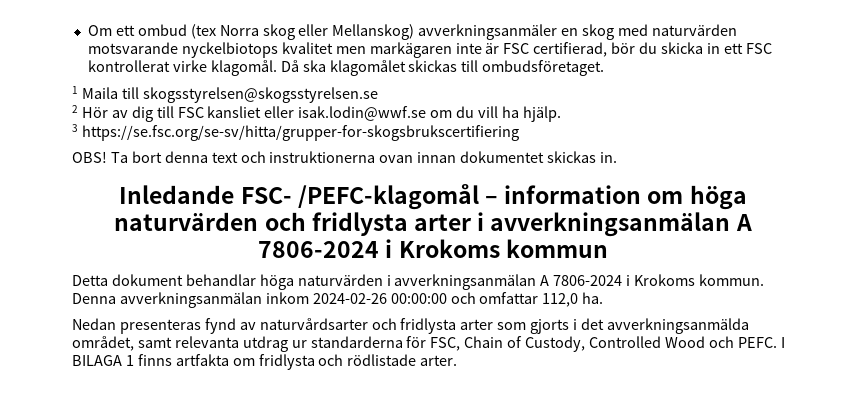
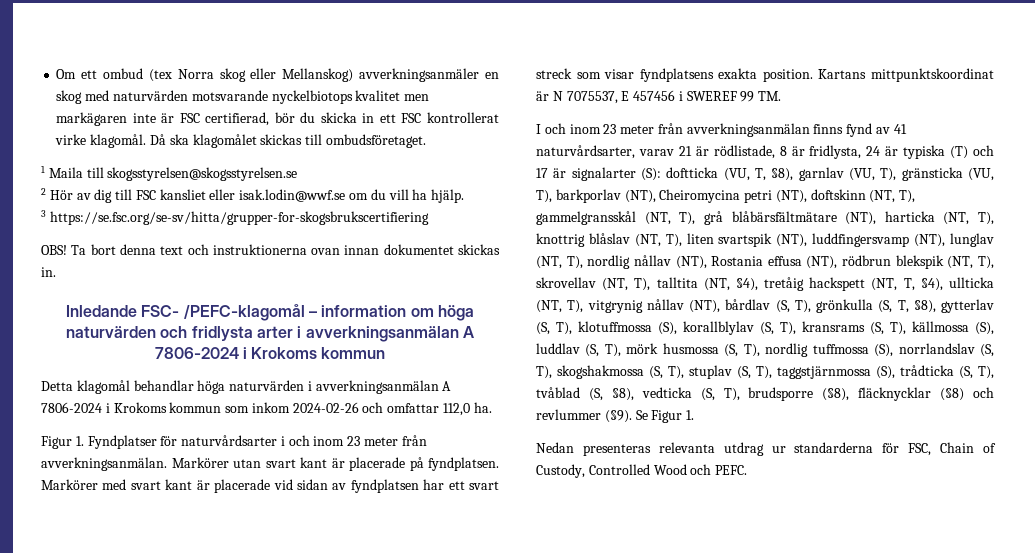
[111,274,183,286] dokument -> [76,380,130,394] klagomål
[699,274,765,286] [72,292,262,308] kommun. Denna avverkningsanmälan -> [169,402,250,413] kommun som
[390,293,447,304] 00:00:00 -> (359, 407) none
[72,318,749,334] [72,336,172,351] Nedan presenteras fynd av naturvårdsarter och fridlysta arter som gjorts i det avverkningsanmälda området, samt -> [41,435,427,449] [41,457,499,471] [41,479,500,493] [536,68,994,82] [536,90,782,104] [536,123,907,137] [536,145,995,159] [536,167,994,181] [536,189,916,203] [536,211,994,225] [536,233,994,247] [536,255,994,269] [536,277,994,291] [536,299,994,313] [536,321,994,335] [536,343,994,357] [536,365,994,379] [536,387,994,401] [536,409,695,423] [536,442,651,456] Figur 1. Fyndplatser för naturvårdsarter i och inom 23 meter från avverkningsanmälan. Markörer utan svart kant är placerade på fyndplatsen. Markörer med svart kant är placerade vid sidan av fyndplatsen har ett svart streck som visar fyndplatsens exakta position. Kartans mittpunktskoordinat är N 7075537, E 457456 i SWEREF 99 TM. // I och inom 23 meter från avverkningsanmälan finns fynd av 41 naturvårdsarter, varav 21 är rödlistade, 8 är fridlysta, 24 är typiska (T) och 17 är signalarter (S): doftticka (VU, T, §8), garnlav (VU, T), gränsticka (VU, T), barkporlav (NT), Cheiromycina petri (NT), doftskinn (NT, T), gammelgransskål (NT, T), grå blåbärsfältmätare (NT), harticka (NT, T), knottrig blåslav (NT, T), liten svartspik (NT), luddfingersvamp (NT), lunglav (NT, T), nordlig nållav (NT), Rostania effusa (NT), rödbrun blekspik (NT, T), skrovellav (NT, T), talltita (NT, §4), tretåig hackspett (NT, T, §4), ullticka (NT, T), vitgrynig nållav (NT), bårdlav (S, T), grönkulla (S, T, §8), gytterlav (S, T), klotuffmossa (S), korallblylav (S, T), kransrams (S, T), källmossa (S), luddlav (S, T), mörk husmossa (S, T), nordlig tuffmossa (S), norrlandslav (S, T), skogshakmossa (S, T), stuplav (S, T), taggstjärnmossa (S), trådticka (S, T), tvåblad (S, §8), vedticka (S, T), brudsporre (§8), fläcknycklar (§8) och revlummer (§9). Se Figur 1. // Nedan presenteras
[780,337,785,348] [72,354,458,370] I BILAGA 1 finns artfakta om fridlysta och rödlistade arter. -> (748, 470) none

